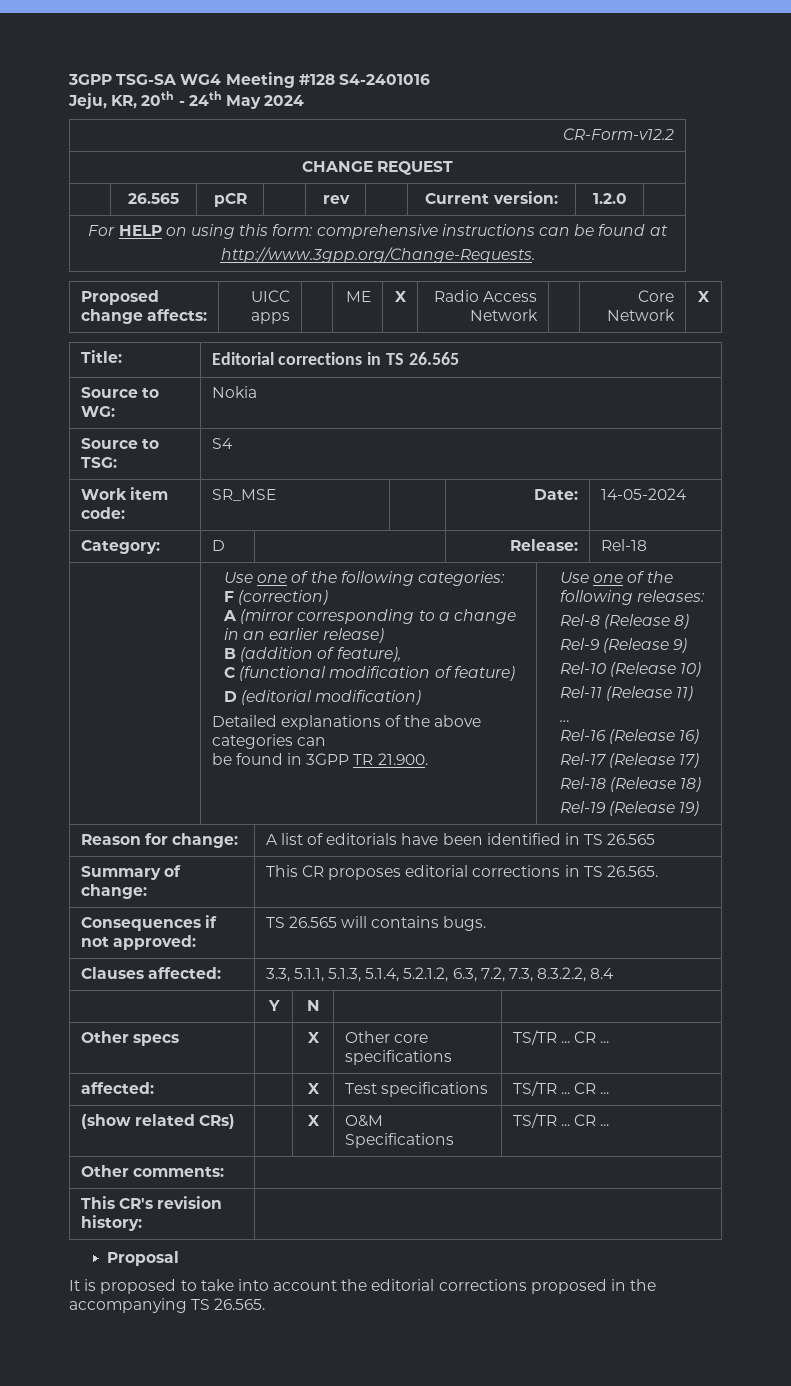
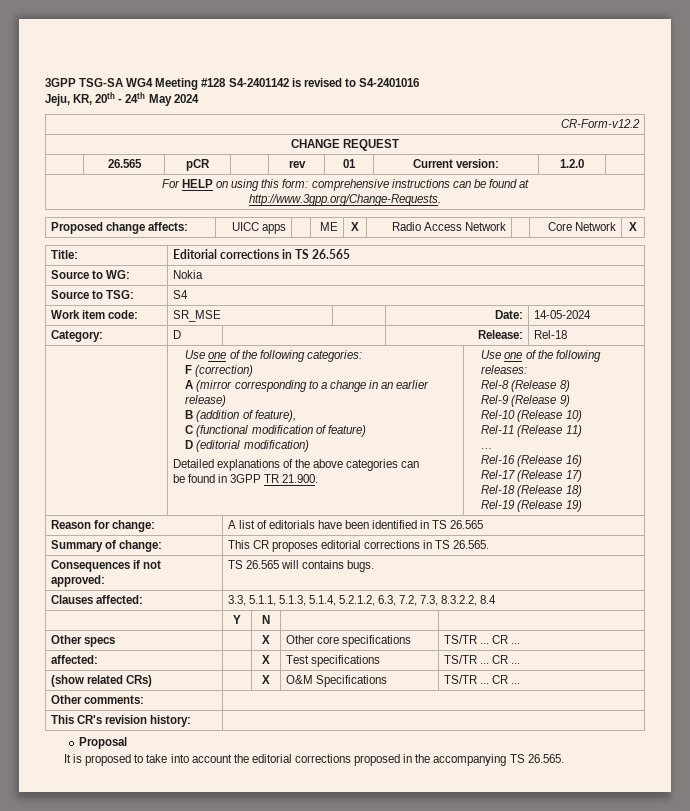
(335, 79) none -> [228,78,356,87] S4-2401142 is revised to
(350, 199) none -> [343,159,356,168] 01

